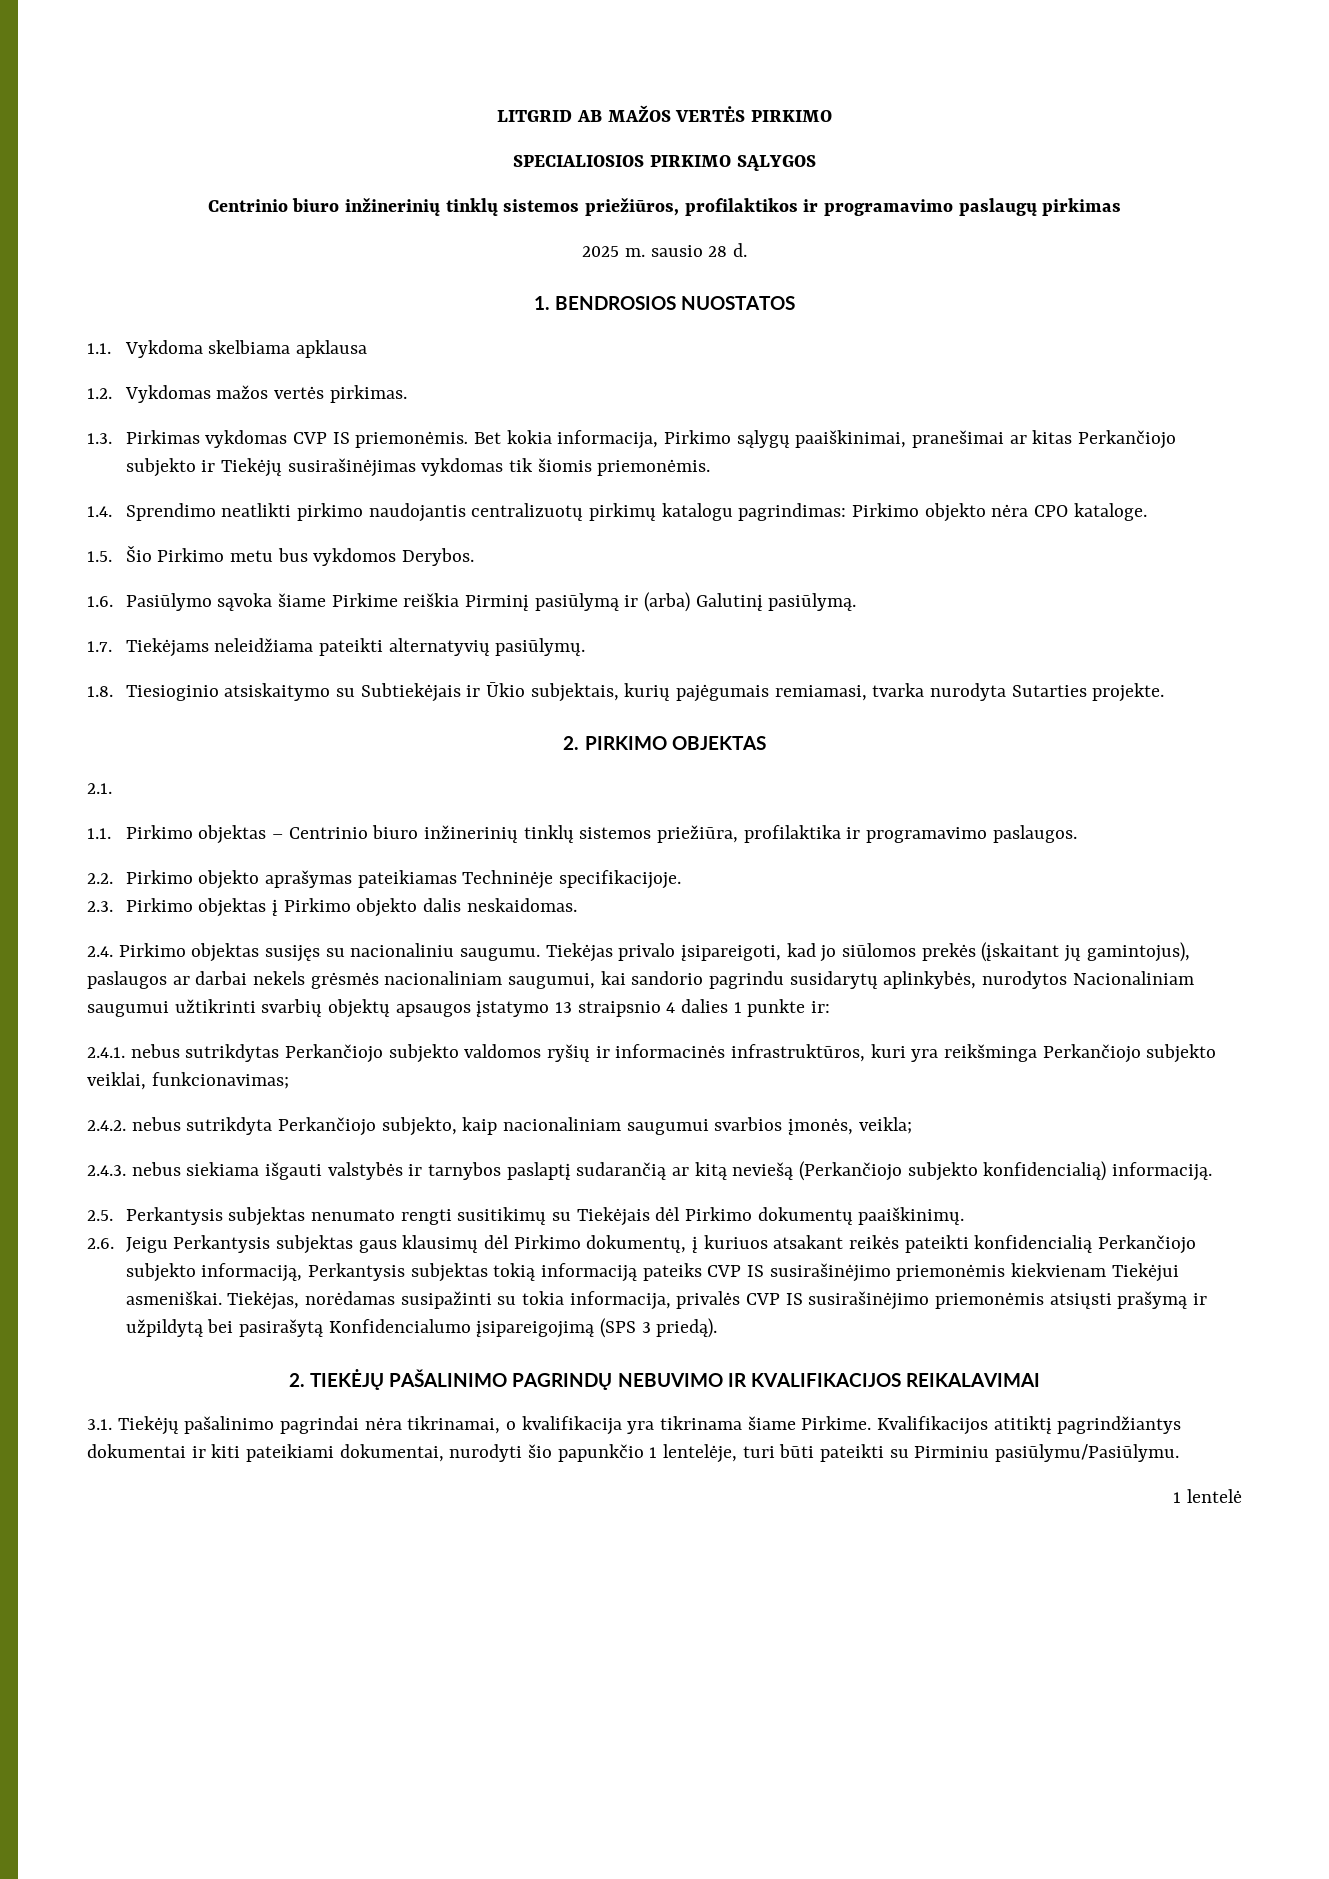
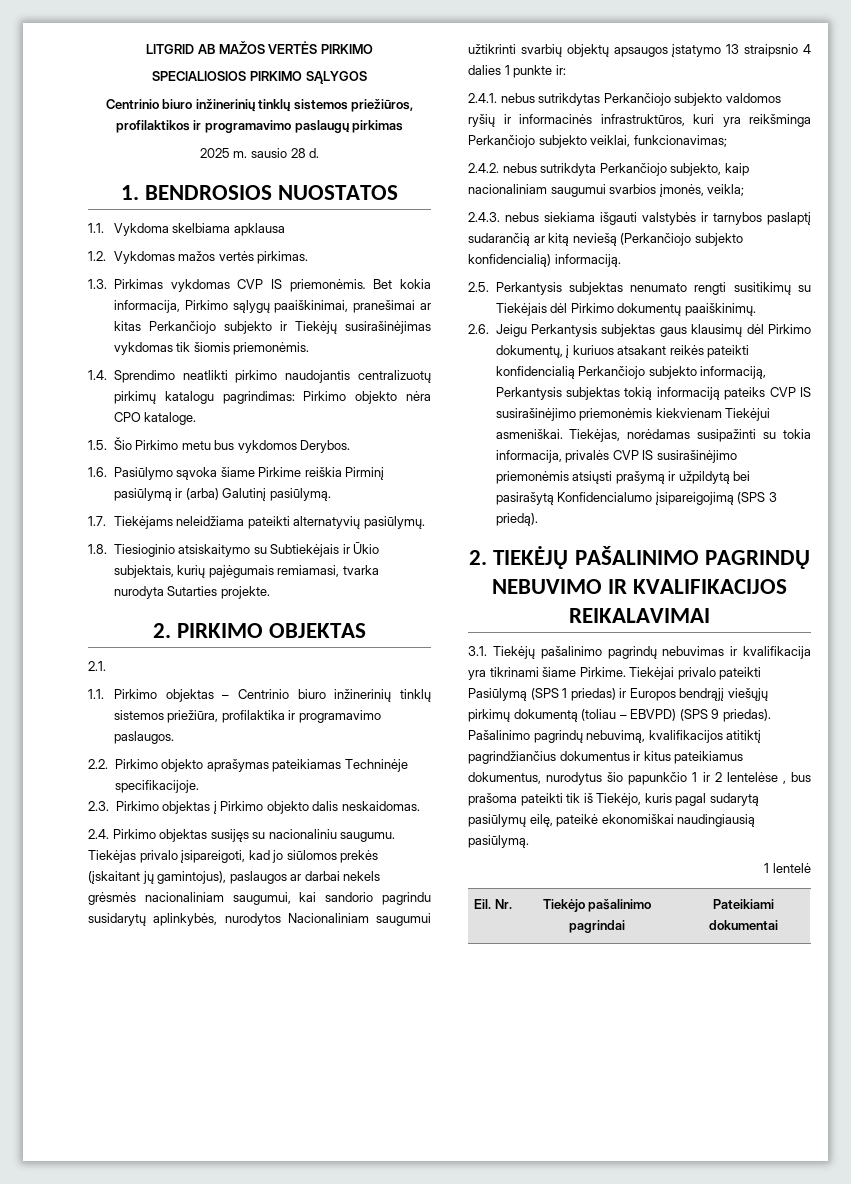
[280,1416,517,1434] pagrindai nėra tikrinamai, o -> [607,646,738,659] pagrindų nebuvimas ir
[660,1416,743,1430] tikrinama -> [489,667,539,677] tikrinami
[877,1416,1182,1435] [87,1444,1180,1463] [1173,1489,1242,1503] Kvalifikacijos atitiktį pagrindžiantys dokumentai ir kiti pateikiami dokumentai, nurodyti šio papunkčio 1 lentelėje, turi būti pateikti su Pirminiu pasiūlymu/Pasiūlymu. // 1 lentelė -> [629,667,762,680] [468,688,768,701] [468,709,771,722] [468,730,762,743] [468,751,744,764] [468,772,811,785] [468,793,759,806] [468,814,756,827] [468,835,529,848] [764,863,811,873] [474,899,512,909] [542,899,652,912] [569,920,625,933] [713,899,774,909] [709,920,778,930] Tiekėjai privalo pateikti Pasiūlymą (SPS 1 priedas) ir Europos bendrąjį viešųjų pirkimų dokumentą (toliau – EBVPD) (SPS 9 priedas). Pašalinimo pagrindų nebuvimą, kvalifikacijos atitiktį pagrindžiančius dokumentus ir kitus pateikiamus dokumentus, nurodytus šio papunkčio 1 ir 2 lentelėse , bus prašoma pateikti tik iš Tiekėjo, kuris pagal sudarytą pasiūlymų eilę, pateikė ekonomiškai naudingiausią pasiūlymą. // 1 lentelė // Eil. Nr. | Tiekėjo pašalinimo pagrindai | Pateikiami dokumentai

